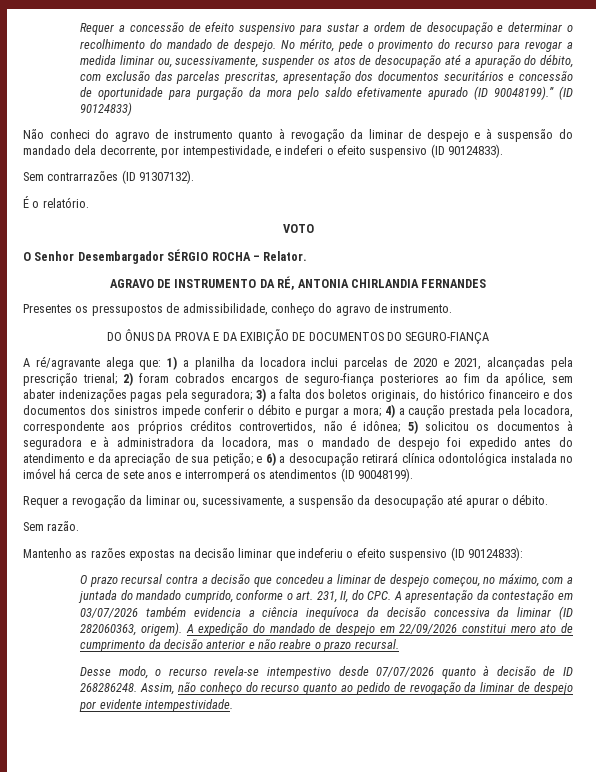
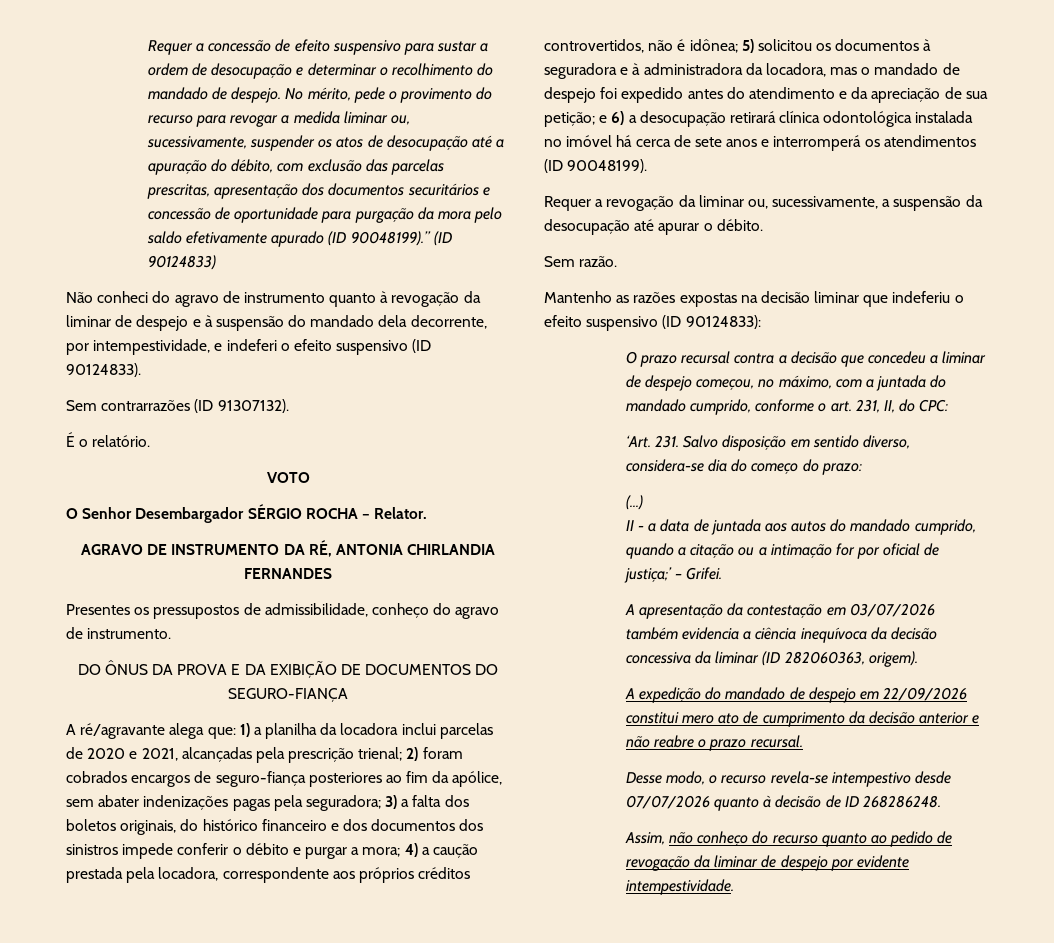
[367,591,392,600] CPC. -> [919,399,949,412] [625,435,910,451] [625,459,862,475] [625,495,643,510] [625,519,976,535] [625,543,940,559] [623,567,723,583] CPC: // ‘Art. 231. Salvo disposição em sentido diverso, considera-se dia do começo do prazo: // (...) // II - a data de juntada aos autos do mandado cumprido, quando a citação ou a intimação for por oficial de justiça;’ – Grifei. //
(182, 629) none -> (918, 659) //
(138, 687) none -> (941, 801) //

